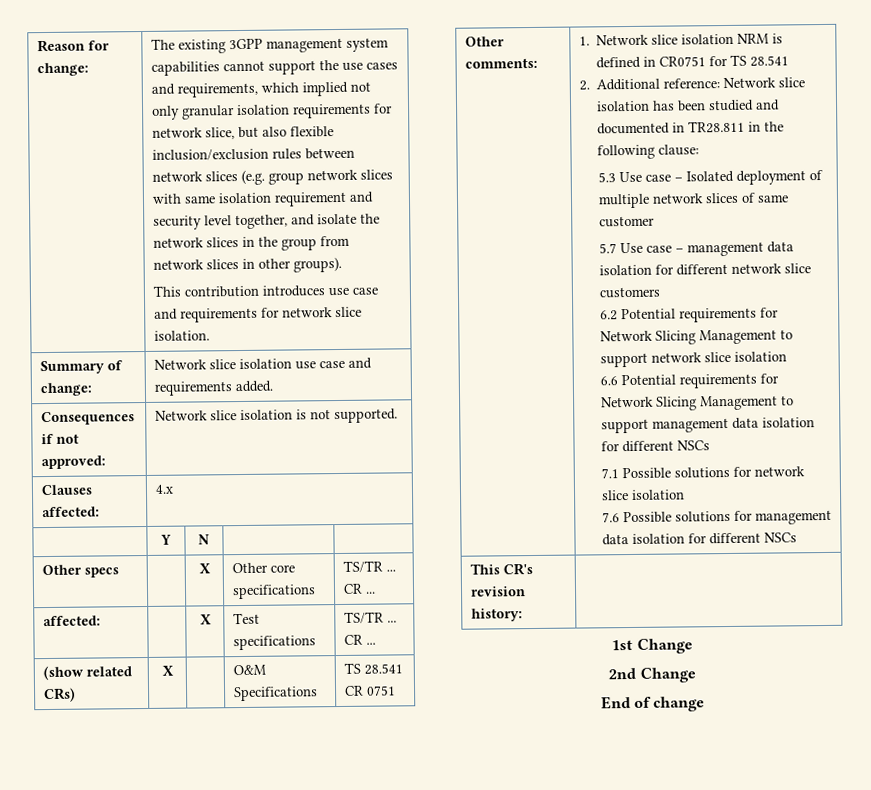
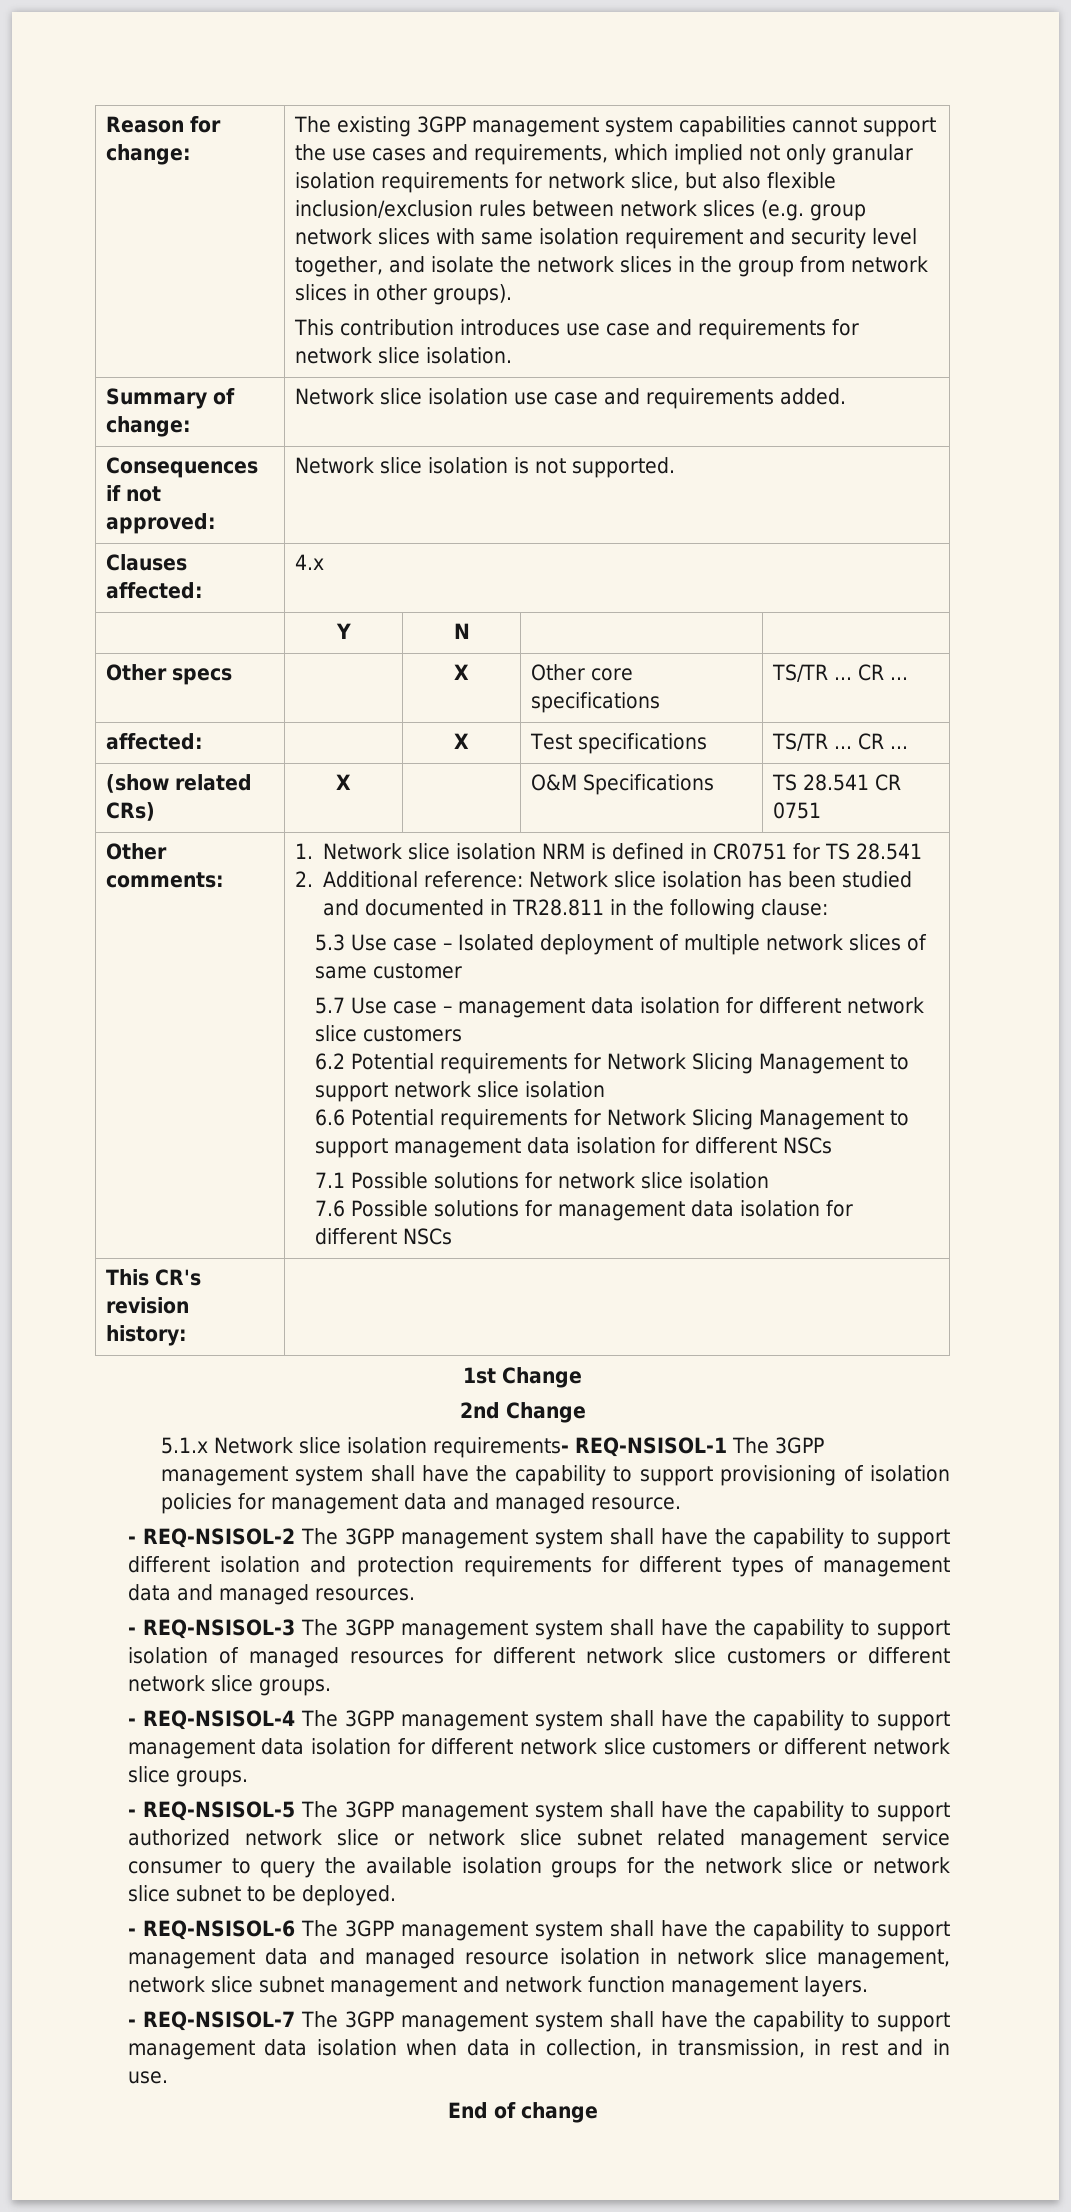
(696, 675) none -> [160,1437,824,1458] [160,1465,951,1486] [160,1493,681,1514] [127,1528,951,1549] [127,1556,950,1577] [127,1584,415,1605] [127,1619,951,1640] [127,1647,950,1668] [127,1675,331,1696] [127,1710,951,1731] [127,1738,950,1759] [127,1766,248,1787] [127,1801,951,1822] [127,1829,951,1850] [127,1857,951,1878] [127,1885,396,1906] [127,1920,951,1941] [127,1948,950,1969] [127,1976,868,1997] [127,2011,951,2032] [127,2039,951,2060] [127,2071,168,2084] // 5.1.x Network slice isolation requirements- REQ-NSISOL-1 The 3GPP management system shall have the capability to support provisioning of isolation policies for management data and managed resource. // - REQ-NSISOL-2 The 3GPP management system shall have the capability to support different isolation and protection requirements for different types of management data and managed resources. // - REQ-NSISOL-3 The 3GPP management system shall have the capability to support isolation of managed resources for different network slice customers or different network slice groups. // - REQ-NSISOL-4 The 3GPP management system shall have the capability to support management data isolation for different network slice customers or different network slice groups. // - REQ-NSISOL-5 The 3GPP management system shall have the capability to support authorized network slice or network slice subnet related management service consumer to query the available isolation groups for the network slice or network slice subnet to be deployed. // - REQ-NSISOL-6 The 3GPP management system shall have the capability to support management data and managed resource isolation in network slice management, network slice subnet management and network function management layers. // - REQ-NSISOL-7 The 3GPP management system shall have the capability to support management data isolation when data in collection, in transmission, in rest and in use.

